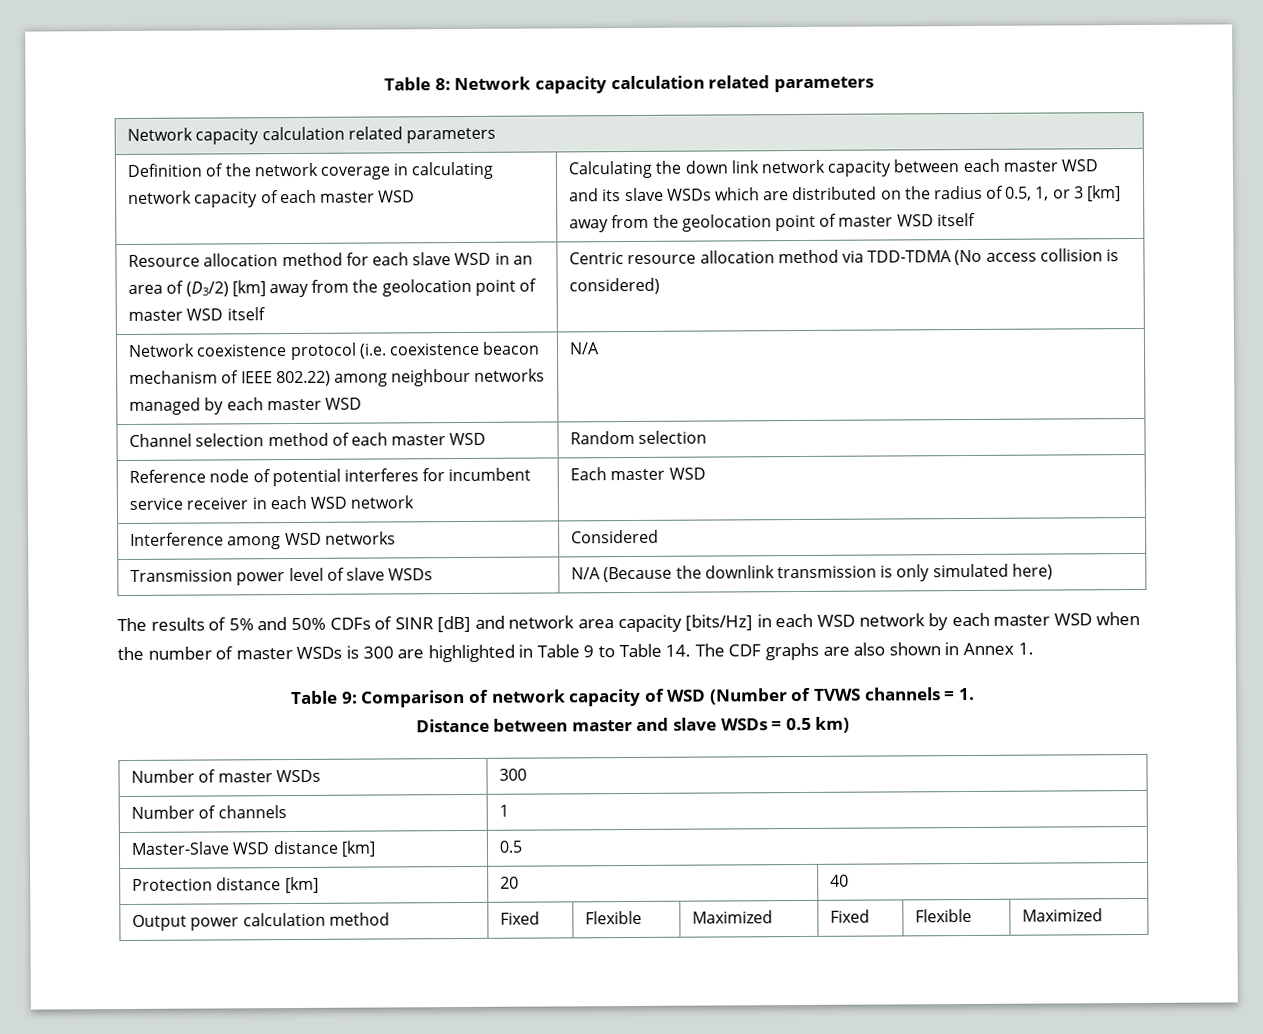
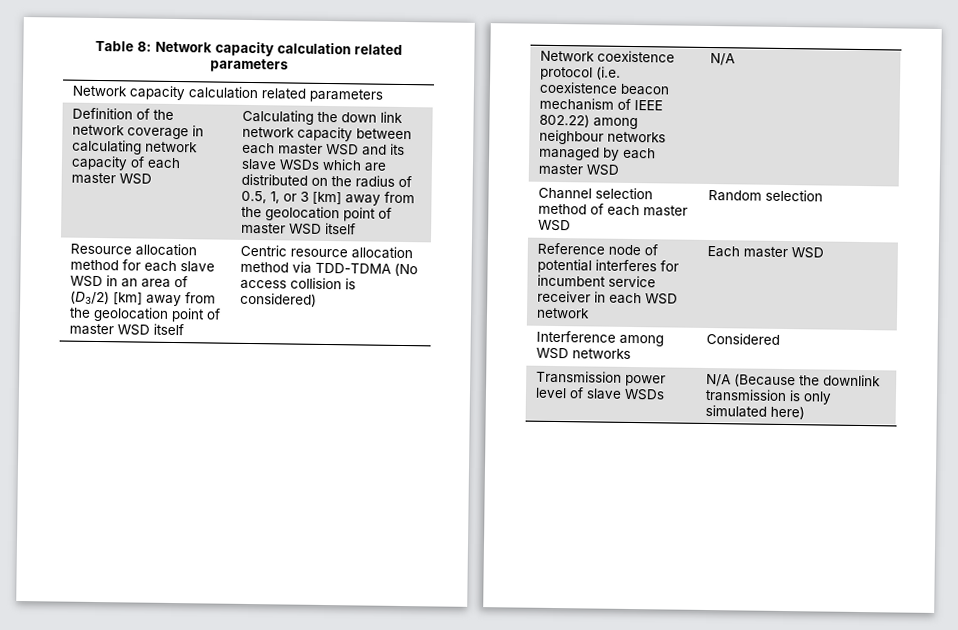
[117,611,1140,633] [117,642,1034,663] [291,687,975,708] [415,716,851,733] [131,769,321,783] [499,768,528,781] [131,805,287,819] [499,804,510,817] [131,840,376,857] [499,840,523,853] [132,876,319,894] [500,876,520,889] [830,874,850,887] [132,912,390,931] [500,911,541,925] [585,910,643,925] [692,910,774,924] [830,909,871,923] [915,908,973,923] [1022,908,1104,922] // The results of 5% and 50% CDFs of SINR [dB] and network area capacity [bits/Hz] in each WSD network by each master WSD when the number of master WSDs is 300 are highlighted in Table 9 to Table 14. The CDF graphs are also shown in Annex 1. // Table 9: Comparison of network capacity of WSD (Number of TVWS channels = 1. // Distance between master and slave WSDs = 0.5 km) // Number of master WSDs | 300 // Number of channels | 1 // Master-Slave WSD distance [km] | 0.5 // Protection distance [km] | 20 | 40 // Output power calculation method | Fixed | Flexible | Maximized | Fixed | Flexible | Maximized -> (806, 412) none

